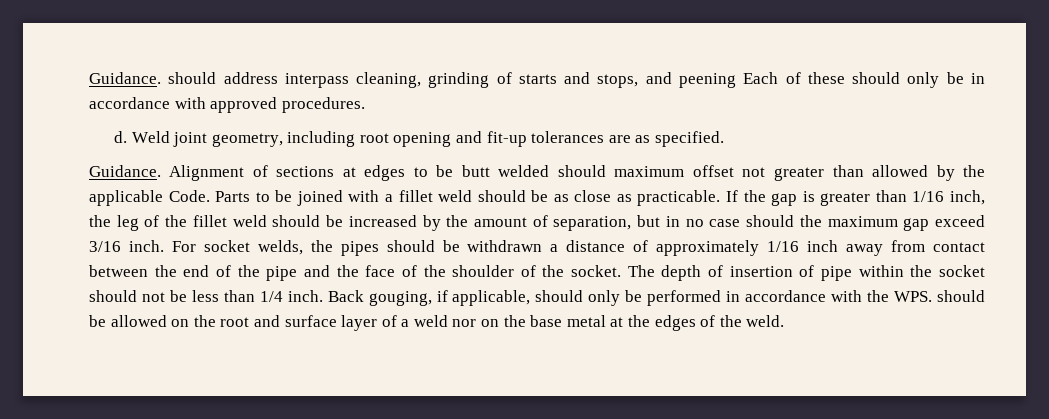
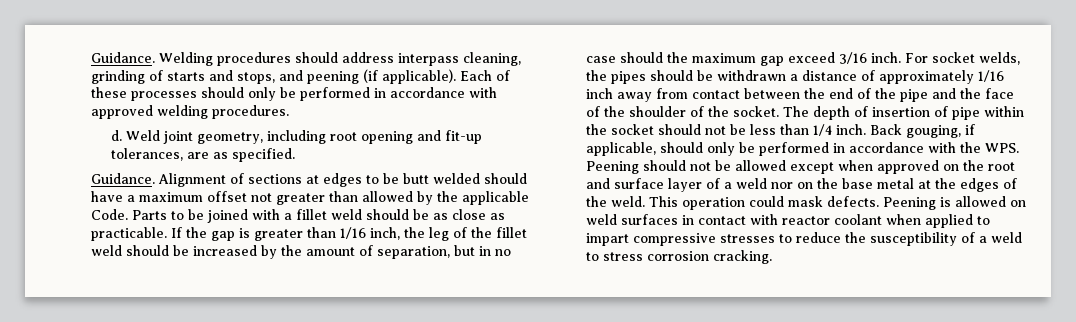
[88,72,161,84] Guidance. -> [91,52,292,66] Guidance. Welding procedures
(737, 80) none -> [363,69,457,84] (if applicable).
[852,72,964,88] should only be -> [131,87,371,101] processes should only be performed
(278, 105) none -> [157,105,209,119] welding
[531,131,605,143] tolerances -> [110,148,183,161] tolerances,
(606, 171) none -> [91,191,136,202] have a
[936,290,985,302] [88,315,167,327] should be allowed -> [586,160,940,174] Peening should not be allowed except when approved
(785, 321) none -> [649,196,1027,210] [586,214,991,228] [586,232,1023,246] [586,250,773,264] This operation could mask defects. Peening is allowed on weld surfaces in contact with reactor coolant when applied to impart compressive stresses to reduce the susceptibility of a weld to stress corrosion cracking.

